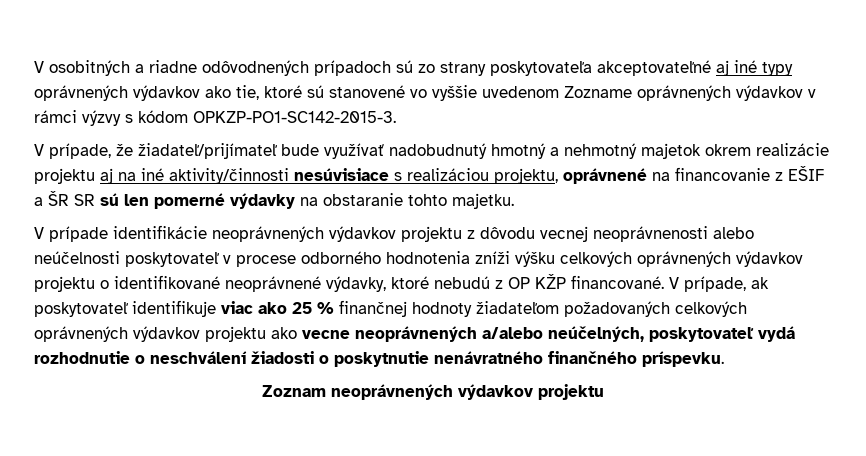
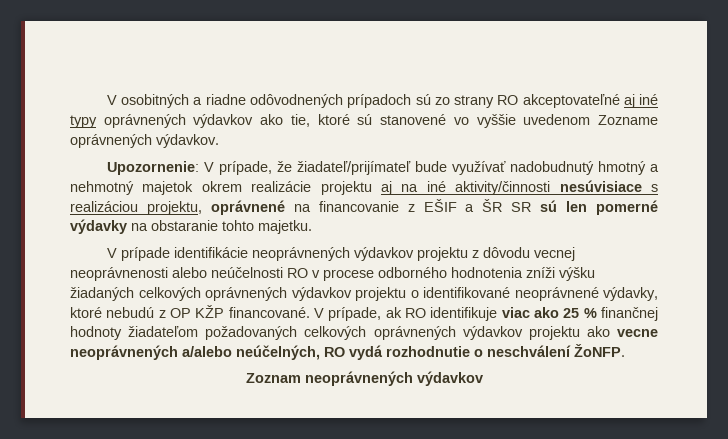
[490,61,592,76] poskytovateľa -> [497,95,519,105] RO
[736,85,816,101] [34,110,396,126] výdavkov v rámci výzvy s kódom OPKZP-PO1-SC142-2015-3. // -> [156,134,219,148] [106,161,199,175] výdavkov. // Upozornenie:
[125,252,220,267] poskytovateľ -> [287,268,308,278] RO
(555, 259) none -> [70,287,134,301] žiadaných
[34,302,129,317] poskytovateľ -> [404,308,426,318] RO
[649,327,754,342] poskytovateľ -> [324,347,345,357] RO
[251,351,724,367] žiadosti o poskytnutie nenávratného finančného príspevku. -> [574,344,625,357] ŽoNFP.
[538,384,604,400] projektu -> (483, 378) none

